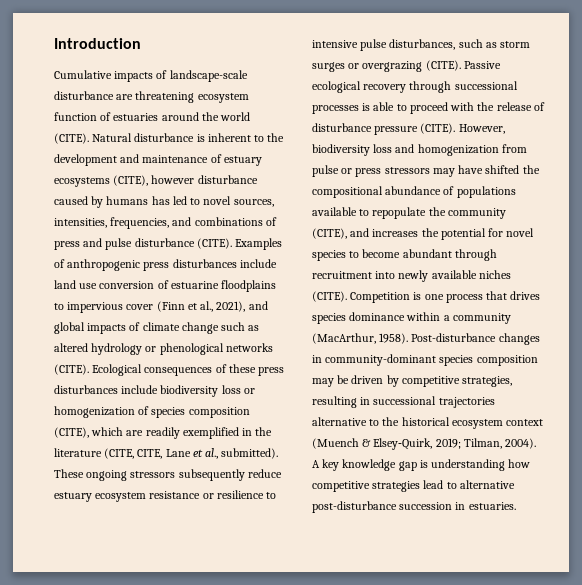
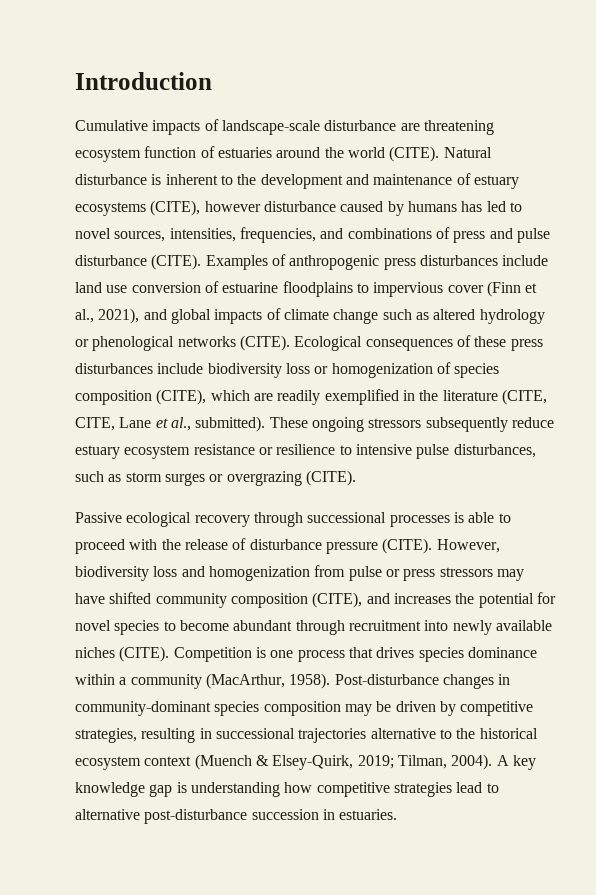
(461, 65) none -> (356, 478) //
[522,165,540,174] [312,186,516,198] [312,207,506,219] the compositional abundance of populations available to repopulate the community -> [155,593,308,608] community composition

